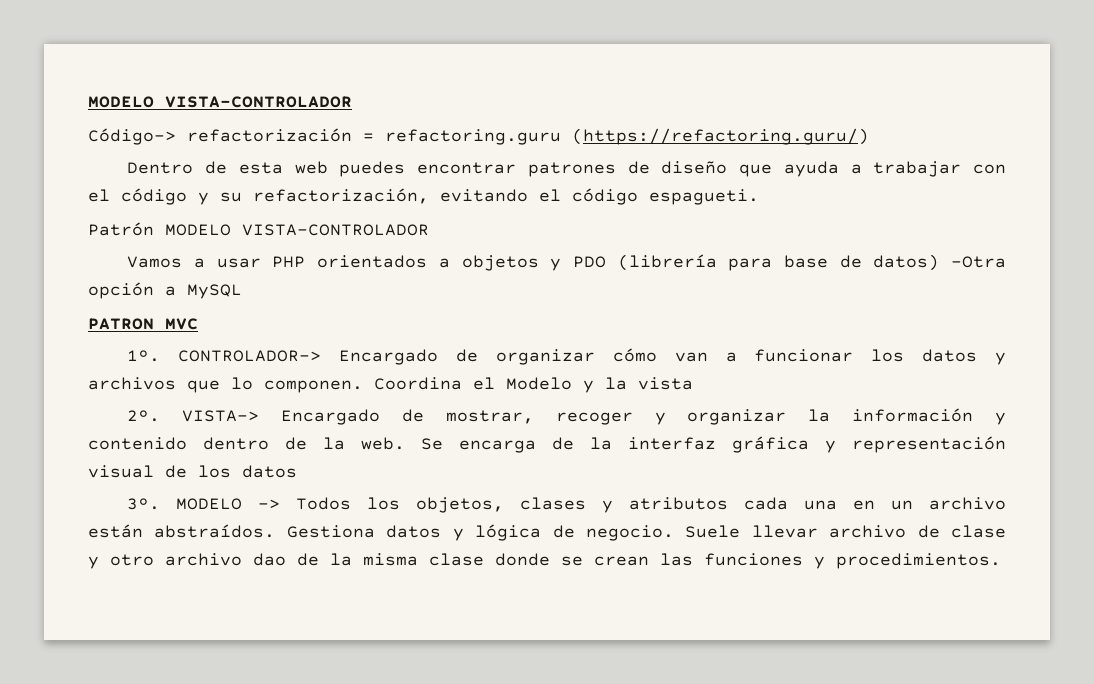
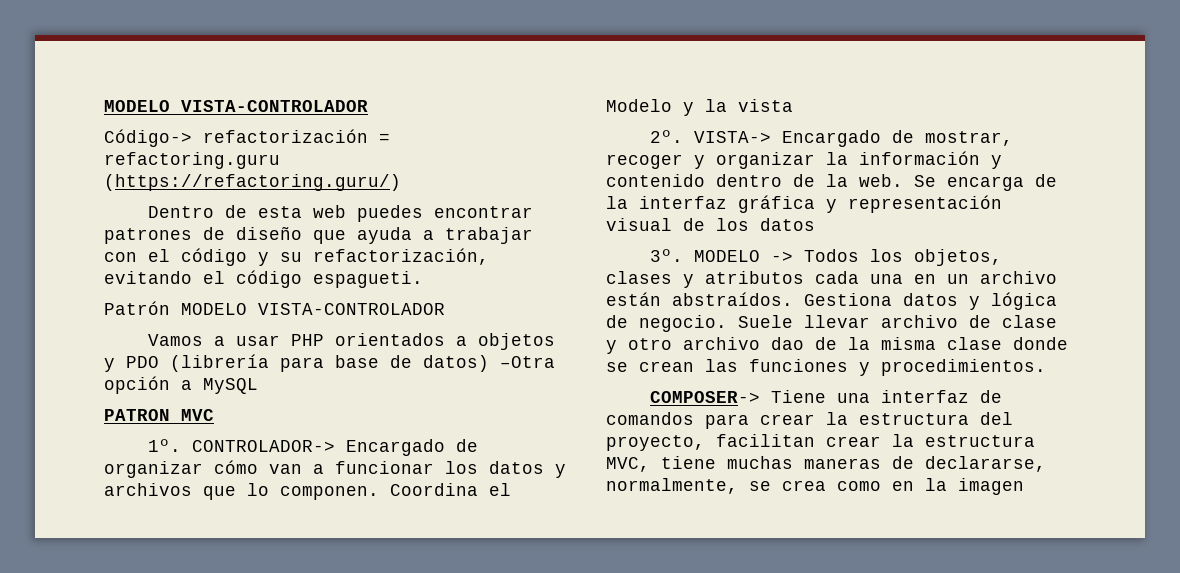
(1001, 561) none -> [649,390,1002,403] [606,412,1013,429] [606,434,1035,451] [606,456,1046,472] [606,478,1024,495] // COMPOSER-> Tiene una interfaz de comandos para crear la estructura del proyecto, facilitan crear la estructura MVC, tiene muchas maneras de declararse, normalmente, se crea como en la imagen

